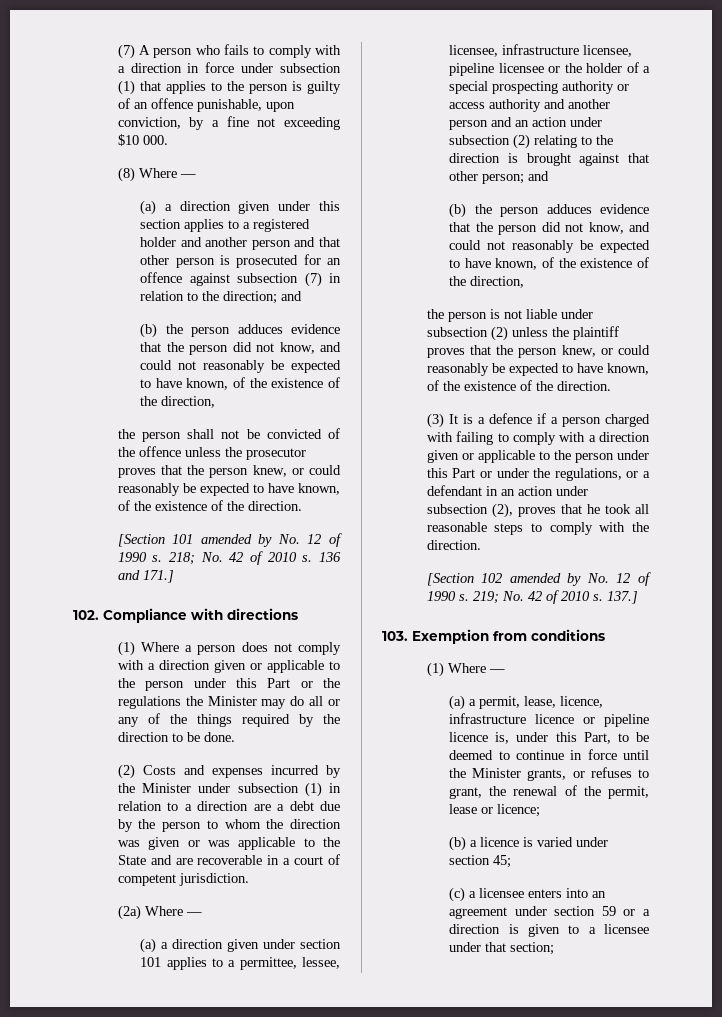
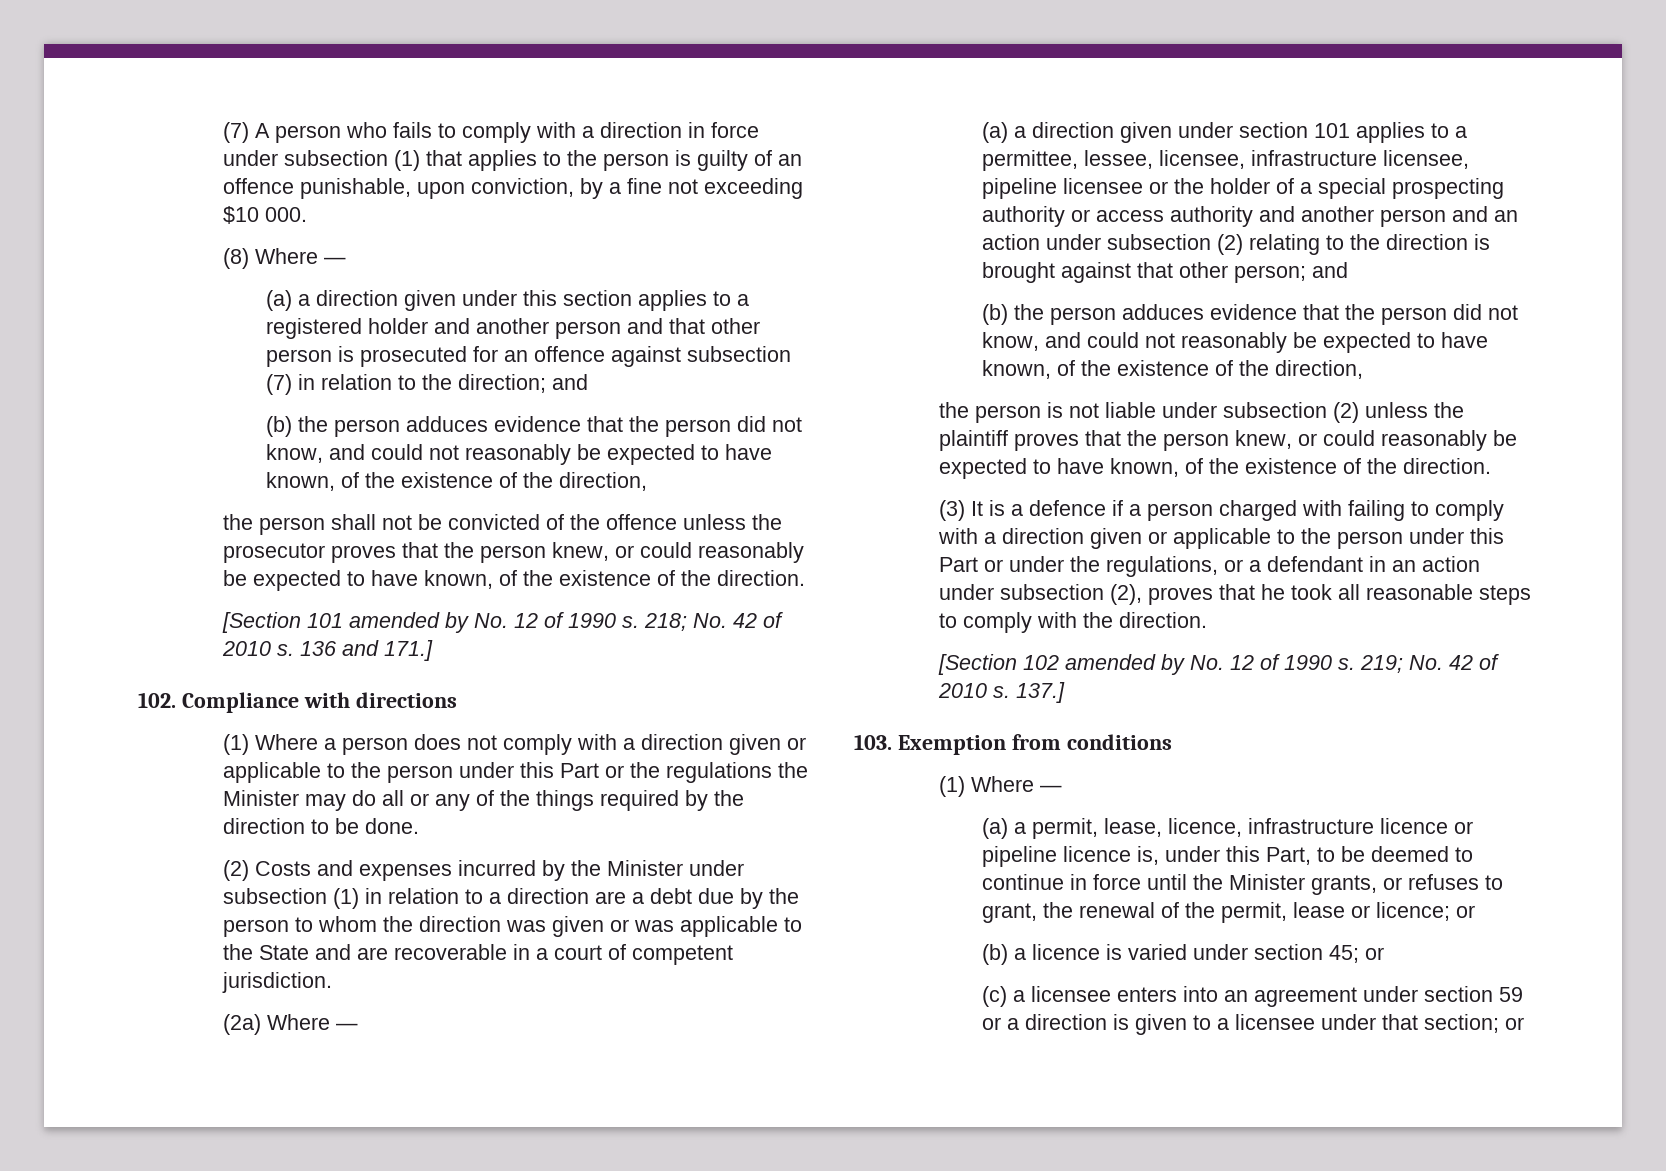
(541, 810) none -> [1455,905,1475,918] or
(512, 861) none -> [1364,947,1384,960] or
(555, 948) none -> [1504,1017,1524,1030] or

